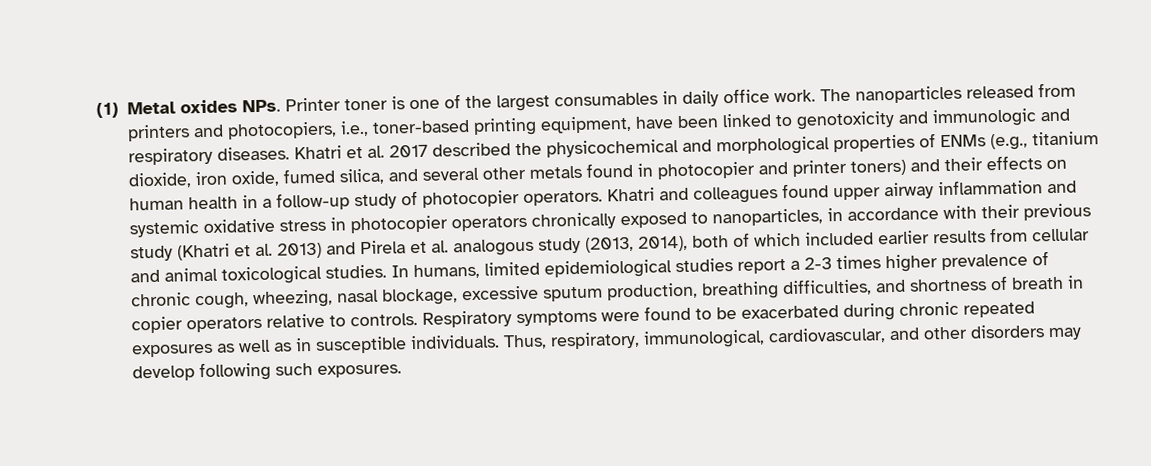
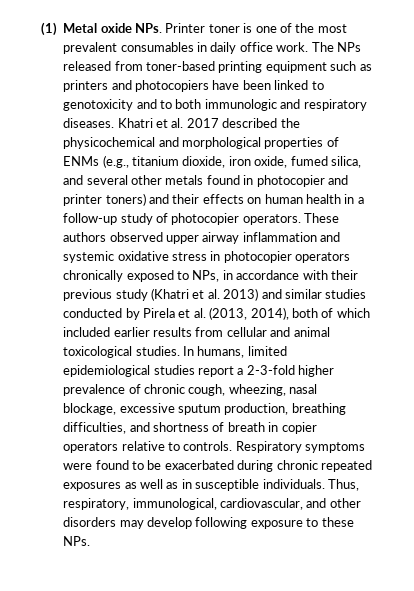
[179,99,238,114] oxides -> [100,23,132,33] oxide
[495,94,550,112] largest -> [317,24,347,33] [63,42,118,54] most prevalent
[854,85,962,104] nanoparticles -> [336,42,361,52] NPs
[126,115,632,142] printers and photocopiers, i.e., toner-based printing equipment, -> [146,61,372,73] [63,80,209,92] toner-based printing equipment such as printers and photocopiers
(928, 117) none -> [160,99,202,109] to both
[606,183,829,204] Khatri and colleagues found -> [304,213,340,223] [63,232,163,242] These authors observed
[711,208,823,227] nanoparticles, -> [192,270,220,282] NPs,
(356, 248) none -> [284,289,367,299] [63,308,140,320] similar studies conducted by
[452,237,581,257] analogous study -> (206, 313) none
[803,255,881,270] 2-3 times -> [246,365,295,375] 2-3-fold
[274,362,402,378] such exposures. -> [250,517,354,529] [63,536,91,546] exposure to these NPs.

